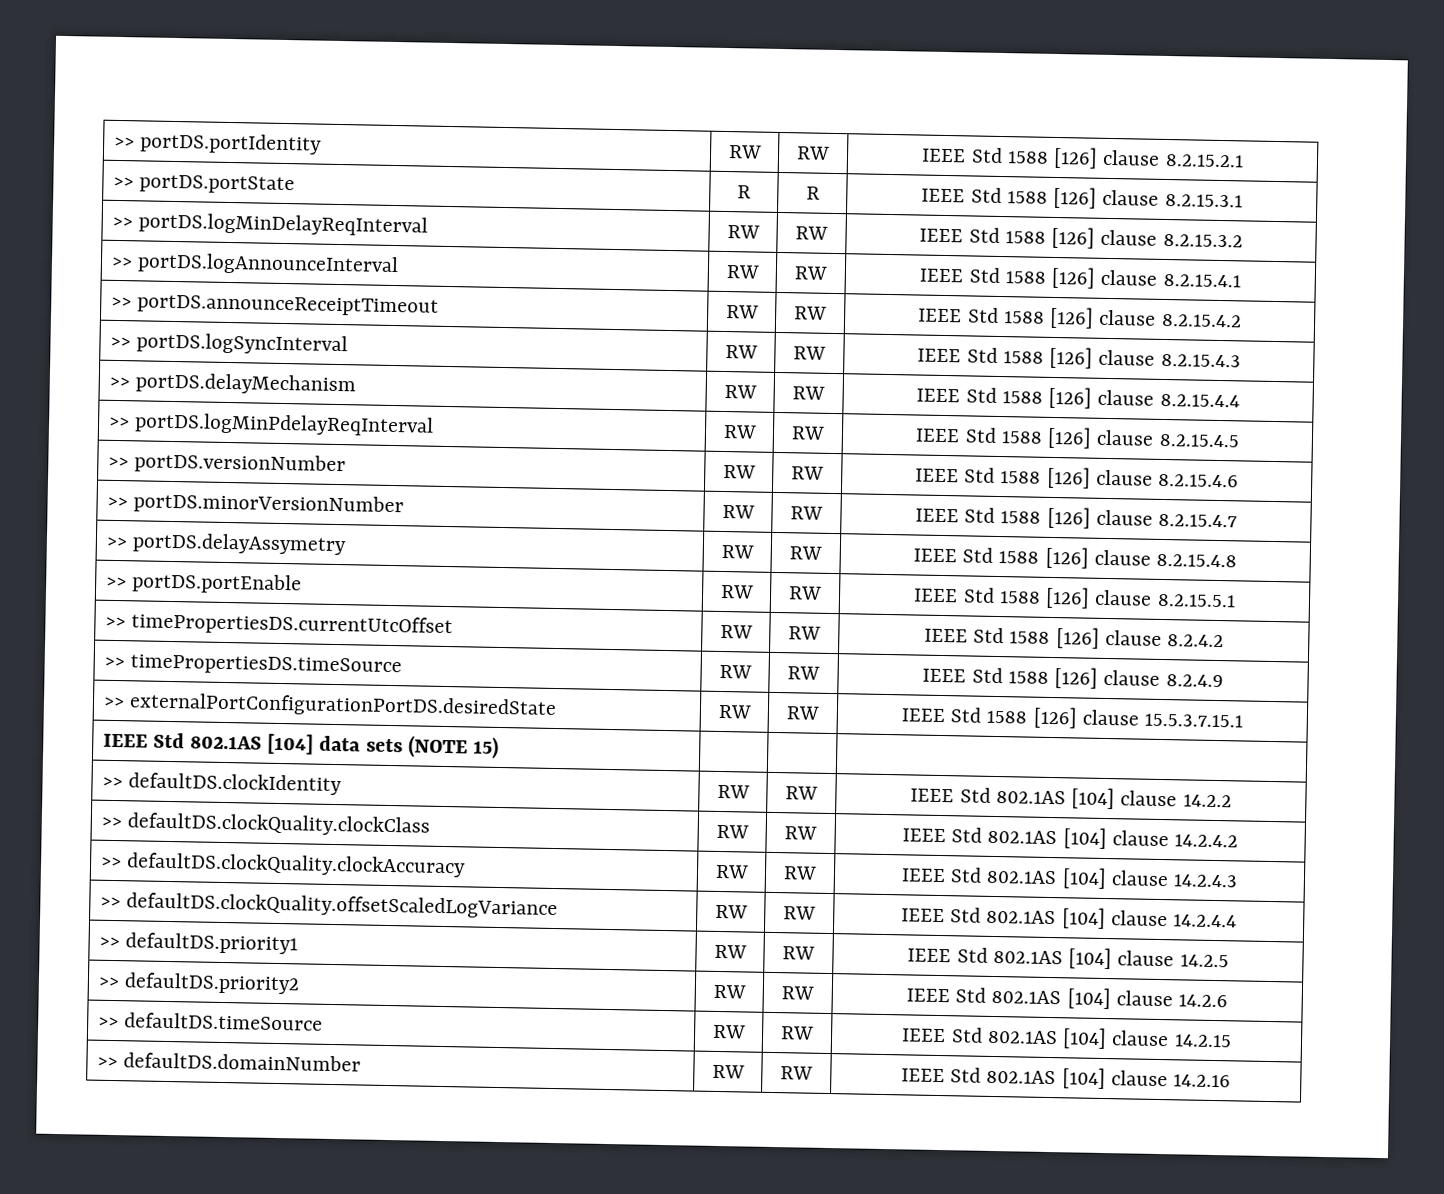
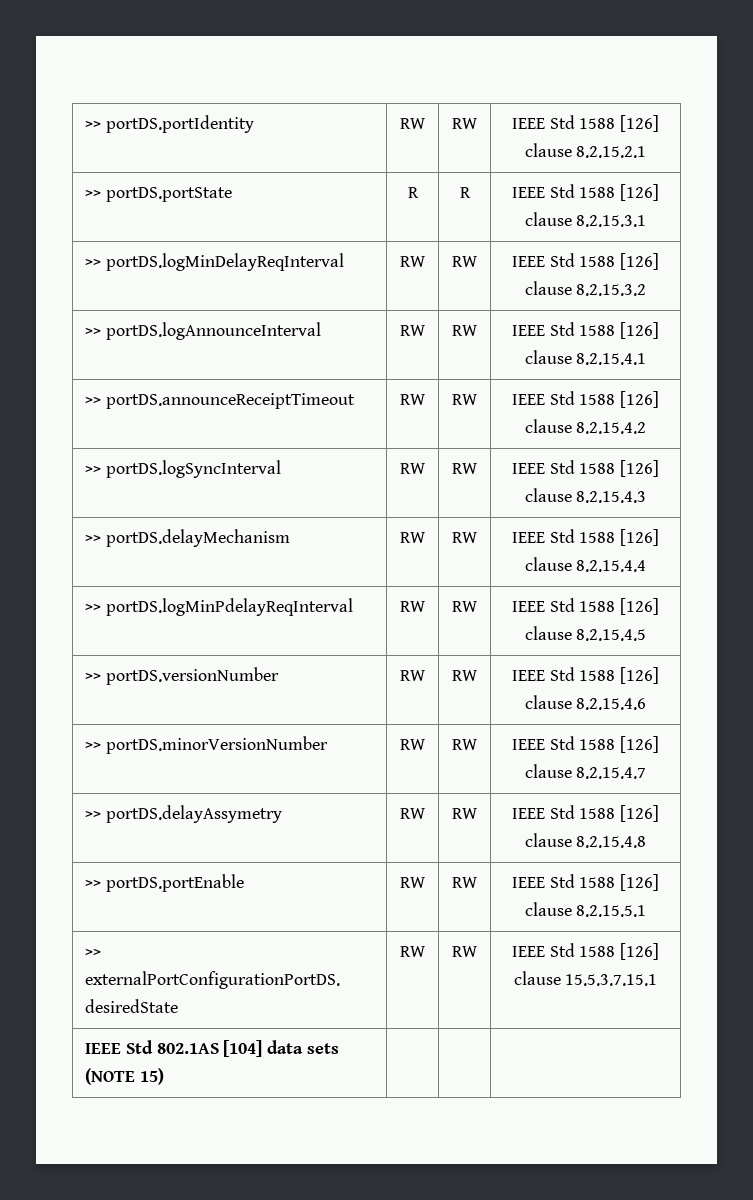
[104,612,453,638] [719,624,753,639] [788,626,821,640] [923,627,1225,649] [103,654,402,677] [718,664,752,679] [787,666,820,680] [922,667,1224,689] // >> timePropertiesDS.currentUtcOffset | RW | RW | IEEE Std 1588 [126] clause 8.2.4.2 // >> timePropertiesDS.timeSource | RW | RW | IEEE Std 1588 [126] clause 8.2.4.9 -> (647, 911) none
[101,772,342,796] [716,784,750,799] [785,786,818,800] [910,787,1232,810] [100,812,430,837] [715,824,749,839] [784,826,817,840] [901,827,1239,850] [100,852,466,878] [714,864,749,879] [783,866,817,880] [900,867,1239,890] [99,892,558,920] [714,904,748,919] [783,906,816,920] [900,907,1238,930] [98,932,298,955] [713,944,747,959] [782,946,815,960] [907,947,1229,970] [97,972,300,995] [712,984,746,999] [781,986,814,1000] [905,987,1229,1010] [97,1012,323,1031] [711,1024,746,1039] [780,1026,814,1040] [901,1027,1232,1050] [96,1052,361,1072] [711,1064,745,1079] [780,1066,813,1080] [900,1067,1232,1090] // >> defaultDS.clockIdentity | RW | RW | IEEE Std 802.1AS [104] clause 14.2.2 // >> defaultDS.clockQuality.clockClass | RW | RW | IEEE Std 802.1AS [104] clause 14.2.4.2 // >> defaultDS.clockQuality.clockAccuracy | RW | RW | IEEE Std 802.1AS [104] clause 14.2.4.3 // >> defaultDS.clockQuality.offsetScaledLogVariance | RW | RW | IEEE Std 802.1AS [104] clause 14.2.4.4 // >> defaultDS.priority1 | RW | RW | IEEE Std 802.1AS [104] clause 14.2.5 // >> defaultDS.priority2 | RW | RW | IEEE Std 802.1AS [104] clause 14.2.6 // >> defaultDS.timeSource | RW | RW | IEEE Std 802.1AS [104] clause 14.2.15 // >> defaultDS.domainNumber | RW | RW | IEEE Std 802.1AS [104] clause 14.2.16 -> (164, 1076) none

